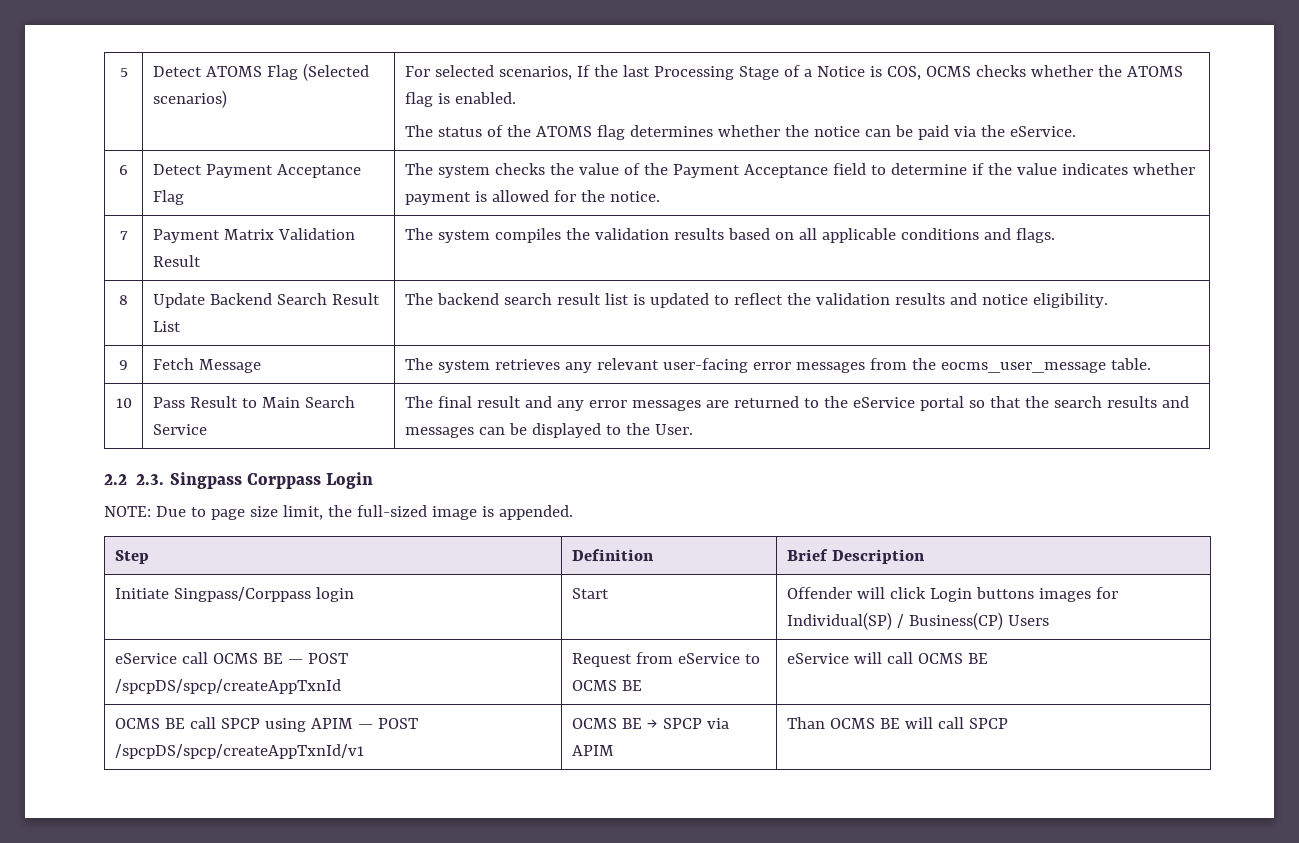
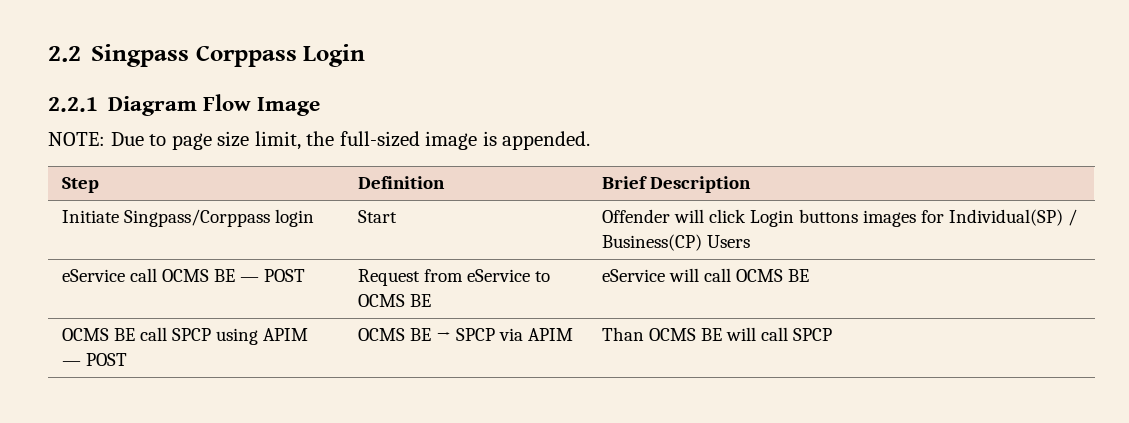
[119,68,128,77] [152,63,369,81] [152,90,227,108] [404,65,1183,80] [404,92,516,107] [404,125,1076,140] [119,165,128,175] [152,164,361,178] [152,190,184,205] [404,163,1195,178] [404,190,660,205] [119,231,128,240] [152,228,355,243] [152,255,201,267] [404,228,1055,243] [119,295,128,305] [152,293,380,308] [152,321,181,332] [404,293,1108,308] [119,360,128,370] [152,358,261,373] [404,358,1151,373] [115,398,132,408] [152,396,355,408] [152,424,207,435] [404,396,1189,411] [404,423,693,438] [104,474,165,485] 5 | Detect ATOMS Flag (Selected scenarios) | For selected scenarios, If the last Processing Stage of a Notice is COS, OCMS checks whether the ATOMS flag is enabled. // The status of the ATOMS flag determines whether the notice can be paid via the eService. // 6 | Detect Payment Acceptance Flag | The system checks the value of the Payment Acceptance field to determine if the value indicates whether payment is allowed for the notice. // 7 | Payment Matrix Validation Result | The system compiles the validation results based on all applicable conditions and flags. // 8 | Update Backend Search Result List | The backend search result list is updated to reflect the validation results and notice eligibility. // 9 | Fetch Message | The system retrieves any relevant user-facing error messages from the eocms_user_message table. // 10 | Pass Result to Main Search Service | The final result and any error messages are returned to the eService portal so that the search results and messages can be displayed to the User. // 2.2 2.3. -> [48,46,81,62] 2.2
(374, 480) none -> [48,94,321,116] // 2.2.1 Diagram Flow Image
[114,679,341,694] /spcpDS/spcp/createAppTxnId -> (305, 275) none
[114,744,364,759] /spcpDS/spcp/createAppTxnId/v1 -> (127, 359) none

